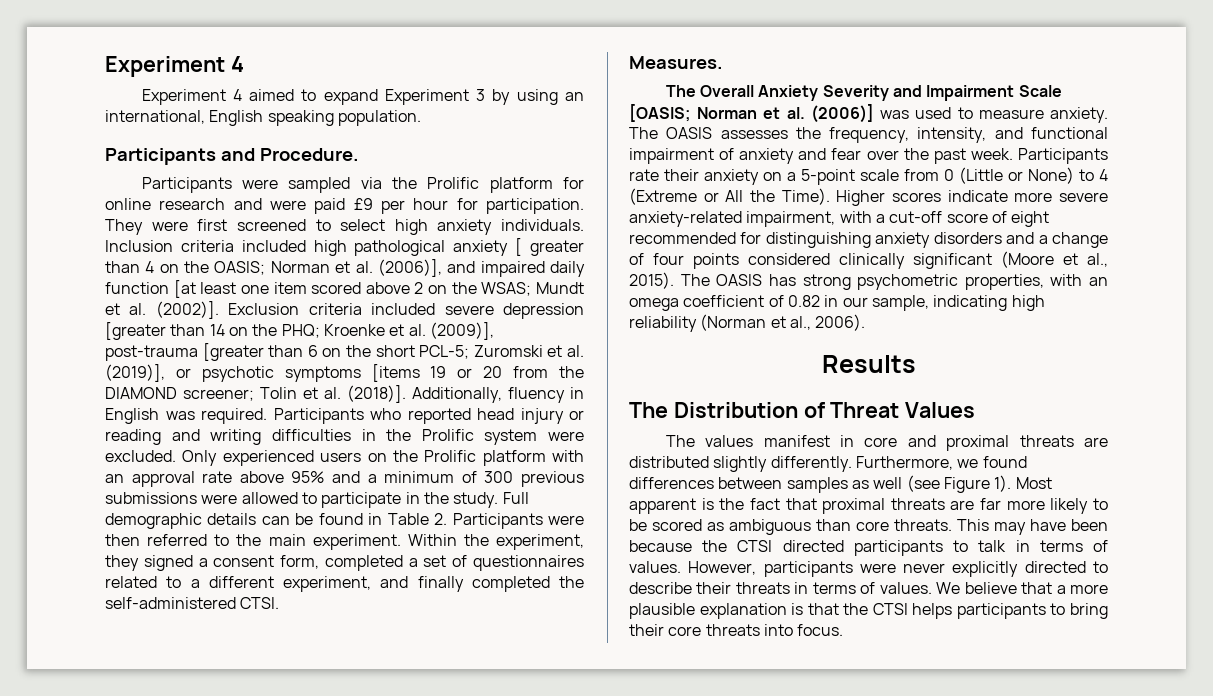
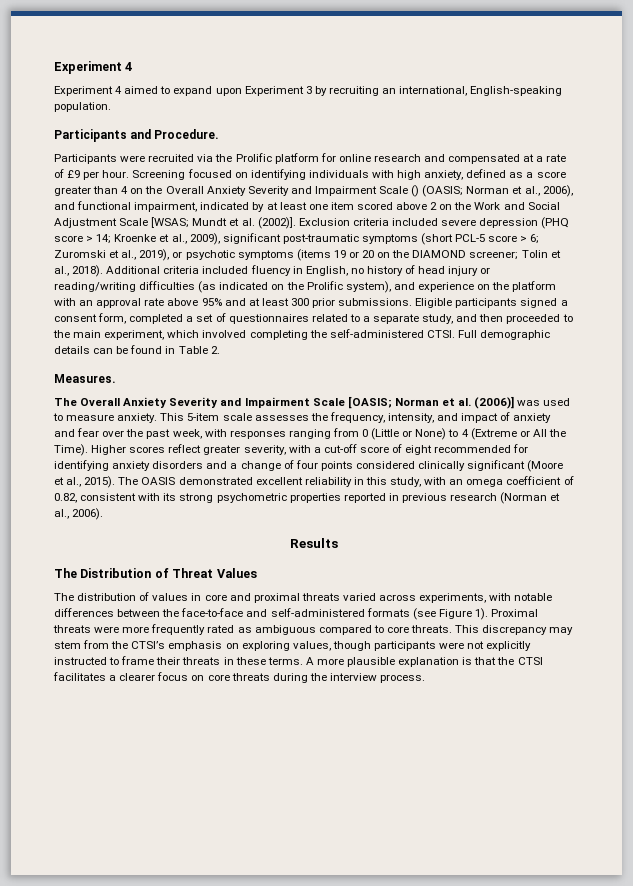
(378, 97) none -> [215,88,242,96] upon
[516,89,558,105] using -> [328,86,379,96] recruiting
[209,110,334,126] English speaking -> [470,86,563,96] English-speaking
[288,177,351,193] sampled -> [148,154,195,162] recruited
[270,198,584,214] [105,219,584,235] [105,238,523,256] were paid £9 per hour for participation. They were first screened to select high anxiety individuals. Inclusion criteria included high pathological anxiety [ -> [448,154,567,164] [54,169,566,180] compensated at a rate of £9 per hour. Screening focused on identifying individuals with high anxiety, defined as a score
[214,259,585,277] [105,280,196,298] OASIS; Norman et al. (2006)], and impaired daily function [at -> [165,185,573,197] [54,201,278,212] Overall Anxiety Severity and Impairment Scale () (OASIS; Norman et al., 2006), and functional impairment, indicated by at
[481,282,532,296] WSAS; -> [474,202,560,210] [54,217,190,228] Work and Social Adjustment Scale [WSAS;
[105,322,494,340] [105,343,585,361] [105,364,165,382] [greater than 14 on the PHQ; Kroenke et al. (2009)], post-trauma [greater than 6 on the short PCL-5; Zuromski et al. (2019)], -> [541,217,570,229] [54,233,540,245] [54,249,170,261] (PHQ score > 14; Kroenke et al., 2009), significant post-traumatic symptoms (short PCL-5 score > 6; Zuromski et al., 2019),
[371,364,420,382] [items -> [296,249,331,261] (items
[513,366,549,378] from -> [377,252,391,258] on
[324,385,584,403] [105,408,584,424] [105,429,584,445] [105,450,477,466] al. (2018)]. Additionally, fluency in English was required. Participants who reported head injury or reading and writing difficulties in the Prolific system were excluded. Only experienced users on the Prolific -> [54,265,491,277] [54,281,510,293] al., 2018). Additional criteria included fluency in English, no history of head injury or reading/writing difficulties (as indicated on the Prolific system), and experience on the
[367,471,584,487] [105,492,529,508] [105,513,585,529] [105,534,584,550] [105,555,139,571] a minimum of 300 previous submissions were allowed to participate in the study. Full demographic details can be found in Table 2. Participants were then referred to the main experiment. Within the experiment, they -> [248,298,518,308] at least 300 prior submissions. Eligible participants
[208,576,584,592] [105,597,280,609] different experiment, and finally completed the self-administered CTSI. -> [373,314,573,324] [53,329,551,340] [54,345,220,354] separate study, and then proceeded to the main experiment, which involved completing the self-administered CTSI. Full demographic details can be found in Table 2.
[629,127,713,139] The OASIS -> [160,413,252,421] This 5-item scale
[1031,127,1108,139] [629,148,714,164] functional impairment -> [461,413,499,423] impact
[970,148,1108,164] [629,169,899,185] week. Participants rate their anxiety on a 5-point scale -> [172,429,331,439] week, with responses ranging
[947,190,1108,202] [629,211,836,227] indicate more severe anxiety-related impairment, -> [168,444,286,455] reflect greater severity,
[765,232,871,248] distinguishing -> [54,460,109,471] identifying
[768,274,1044,290] has strong psychometric properties, -> [178,477,422,487] demonstrated excellent reliability in this study,
[787,295,1045,311] [629,316,697,332] 0.82 in our sample, indicating high reliability -> [54,493,498,503] 0.82, consistent with its strong psychometric properties reported in previous research
[705,435,830,447] values manifest -> [77,592,189,601] distribution of values
[1084,437,1108,447] [629,456,1027,472] [629,475,1052,493] [629,498,1108,514] [629,519,1108,535] [629,540,1108,556] [629,561,1108,577] [629,582,1066,594] are distributed slightly differently. Furthermore, we found differences between samples as well (see Figure 1). Most apparent is the fact that proximal threats are far more likely to be scored as ambiguous than core threats. This may have been because the CTSI directed participants to talk in terms of values. However, participants were never explicitly directed to describe their threats in terms of values. We believe that a -> [342,593,553,603] [54,608,539,620] [53,624,574,635] [54,640,532,651] [54,656,314,665] varied across experiments, with notable differences between the face-to-face and self-administered formats (see Figure 1). Proximal threats were more frequently rated as ambiguous compared to core threats. This discrepancy may stem from the CTSI’s emphasis on exploring values, though participants were not explicitly instructed to frame their threats in these terms. A
[912,603,1108,619] [629,624,844,636] helps participants to bring their core threats into focus. -> [53,672,426,683] facilitates a clearer focus on core threats during the interview process.

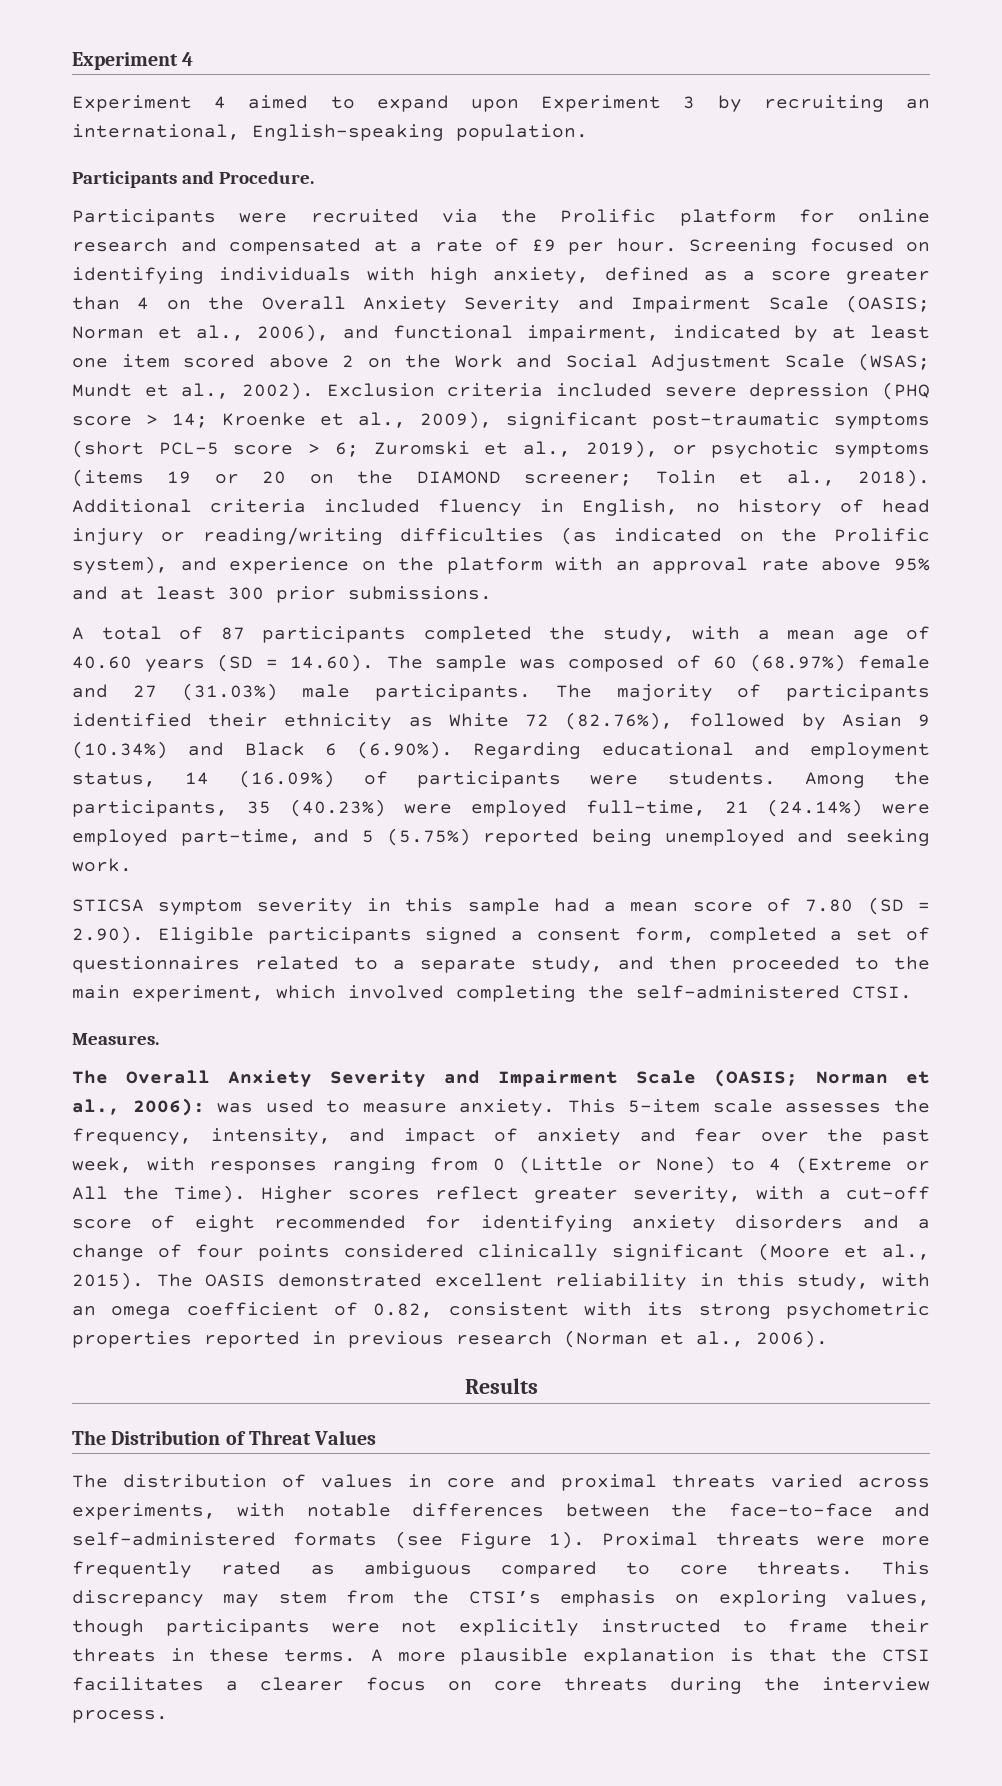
[411,185,420,197] () -> (829, 303) none
[151,217,190,228] [WSAS; -> [858,353,930,371] (WSAS;
[241,217,296,229] al. (2002)]. -> [181,382,314,400] al., 2002).
(413, 302) none -> [72,626,930,643] [72,654,930,672] [72,683,930,701] [72,712,931,730] [72,741,930,759] [72,770,930,788] [72,799,930,817] [72,828,930,846] [72,858,132,872] [72,897,930,915] [72,926,144,944] // A total of 87 participants completed the study, with a mean age of 40.60 years (SD = 14.60). The sample was composed of 60 (68.97%) female and 27 (31.03%) male participants. The majority of participants identified their ethnicity as White 72 (82.76%), followed by Asian 9 (10.34%) and Black 6 (6.90%). Regarding educational and employment status, 14 (16.09%) of participants were students. Among the participants, 35 (40.23%) were employed full-time, 21 (24.14%) were employed part-time, and 5 (5.75%) reported being unemployed and seeking work. // STICSA symptom severity in this sample had a mean score of 7.80 (SD = 2.90).
[457,330,551,340] [54,345,220,354] Full demographic details can be found in Table 2. -> (912, 992) none
[347,396,515,409] [OASIS; Norman et al. (2006)] -> [714,1069,930,1087] [72,1098,205,1116] (OASIS; Norman et al., 2006):

